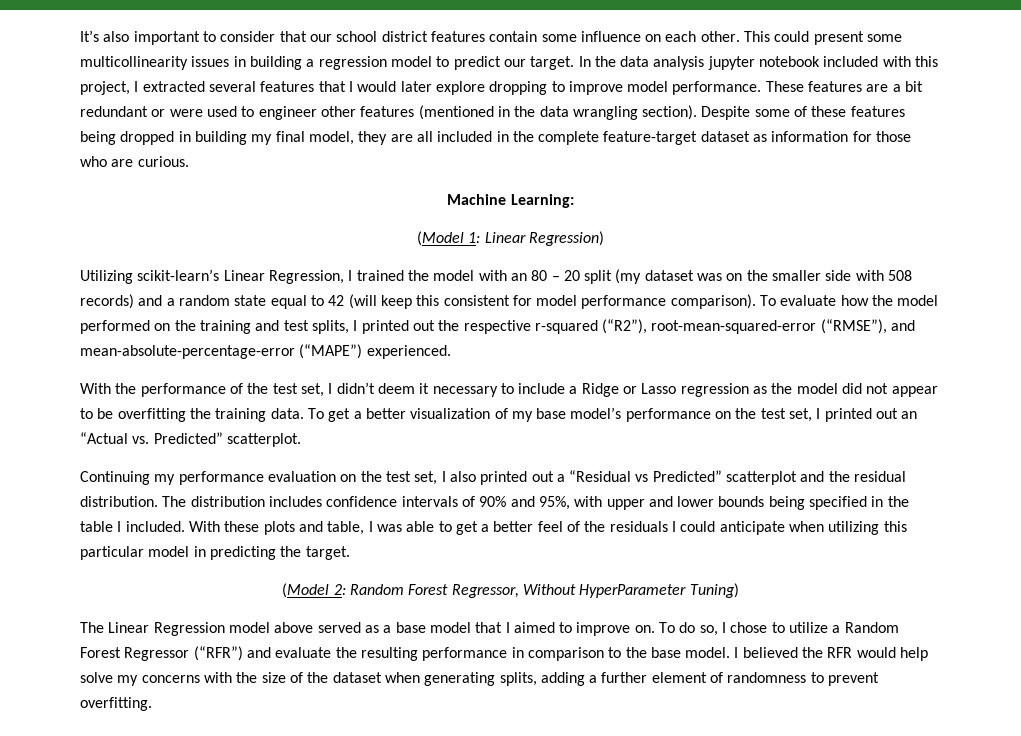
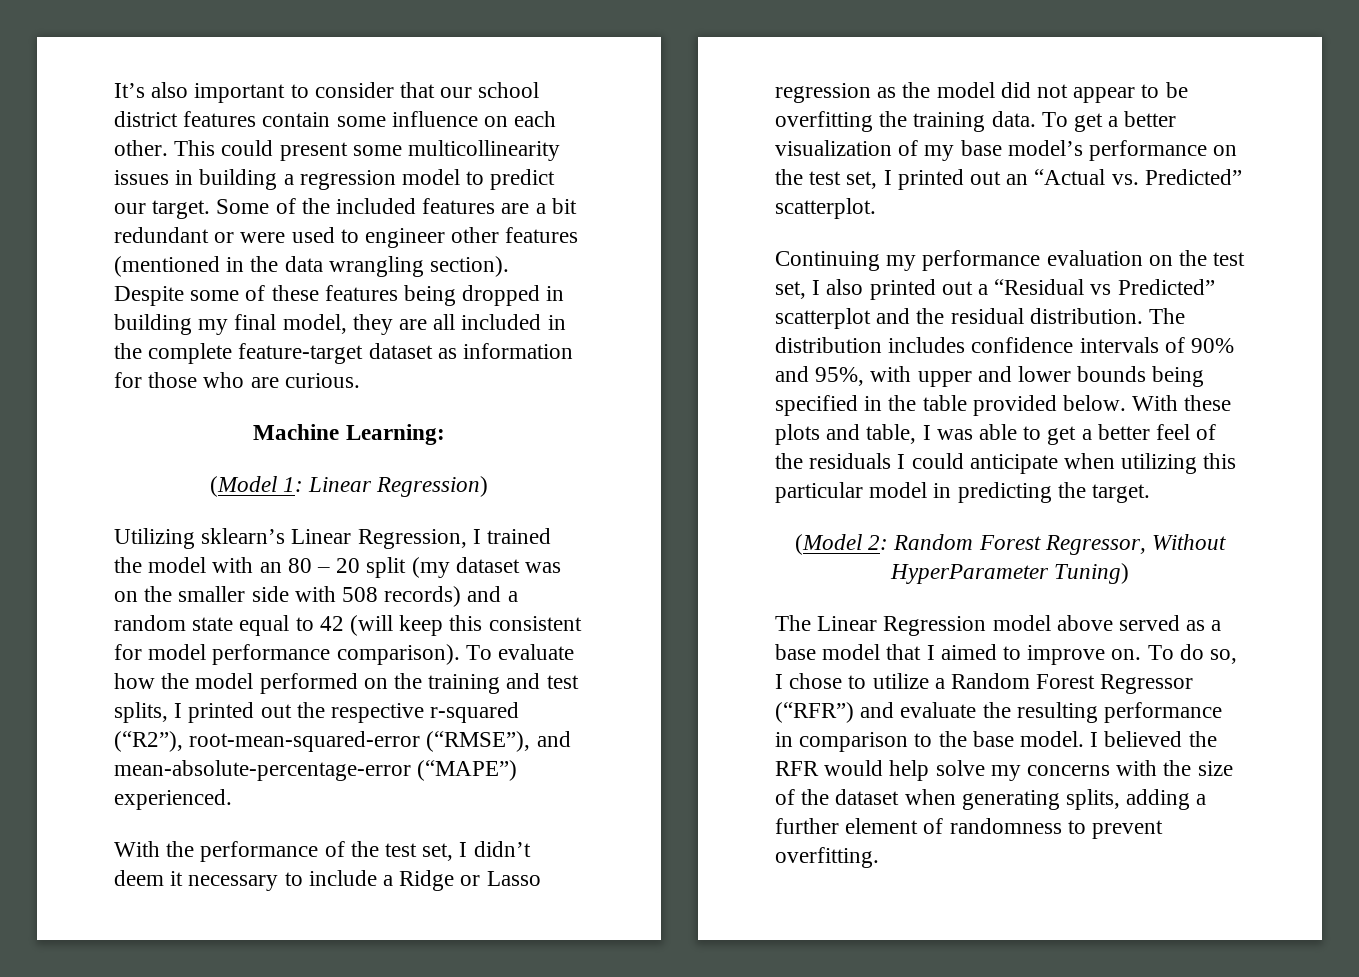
[578,56,939,70] [80,81,804,95] In the data analysis jupyter notebook included with this project, I extracted several features that I would later explore dropping to improve model performance. These -> [216,198,417,214] Some of the included
[137,269,220,281] scikit-learn’s -> [201,528,286,544] sklearn’s
[117,521,185,532] I included. -> [972,395,1127,416] provided below.

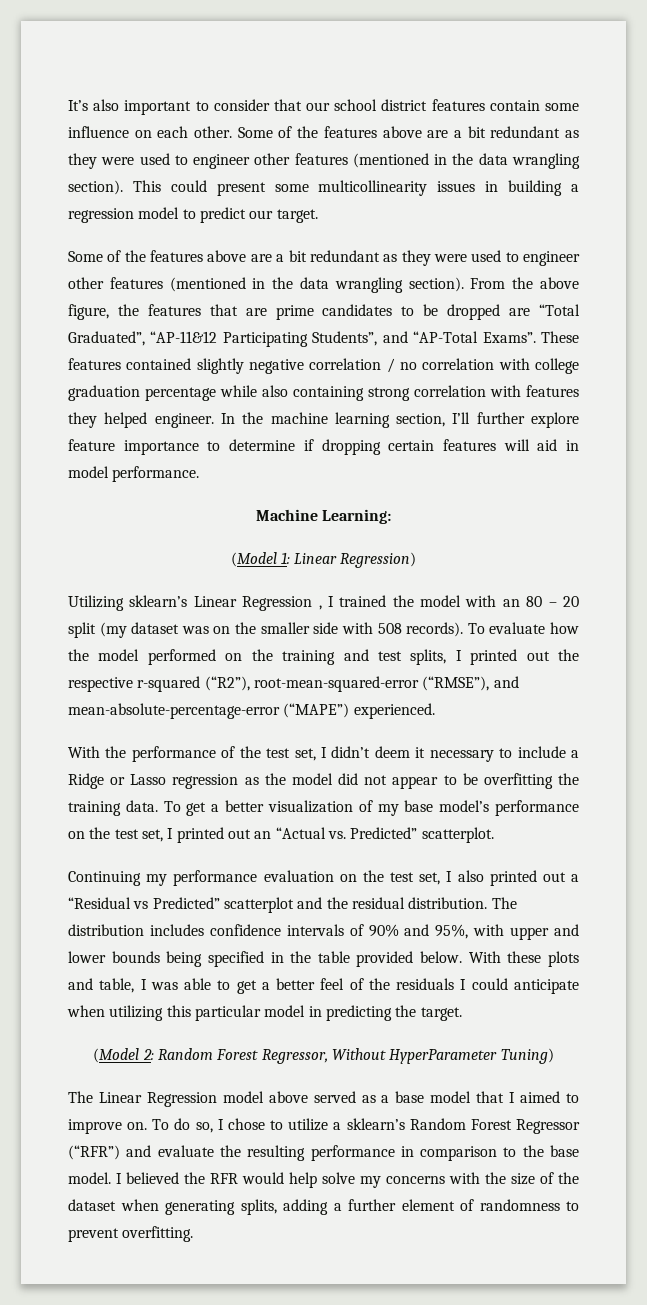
(168, 148) none -> [237,126,579,138] [68,153,580,169] [68,180,123,195] Some of the features above are a bit redundant as they were used to engineer other features (mentioned in the data wrangling section).
[216,198,577,214] [114,227,235,243] Some of the included features are a bit redundant or -> [68,250,431,266] // Some of the features above are a bit redundant as they
[114,285,565,306] [114,314,566,335] [114,343,574,364] [114,372,360,388] Despite some of these features being dropped in building my final model, they are all included in the complete feature-target dataset as information for those who are curious. -> [470,277,580,289] [68,304,581,320] [68,331,580,347] [68,358,579,374] [68,385,579,401] [68,412,580,428] [68,439,579,455] [68,466,200,482] From the above figure, the features that are prime candidates to be dropped are “Total Graduated”, “AP-11&12 Participating Students”, and “AP-Total Exams”. These features contained slightly negative correlation / no correlation with college graduation percentage while also containing strong correlation with features they helped engineer. In the machine learning section, I’ll further explore feature importance to determine if dropping certain features will aid in model performance.
[357,529,467,549] Regression, -> [242,596,322,611] Regression ,
[384,586,518,607] [114,615,582,636] [114,644,460,665] records) and a random state equal to 42 (will keep this consistent for model performance comparison). -> [406,622,464,637] records).
(945, 683) none -> [346,1118,405,1130] sklearn’s

